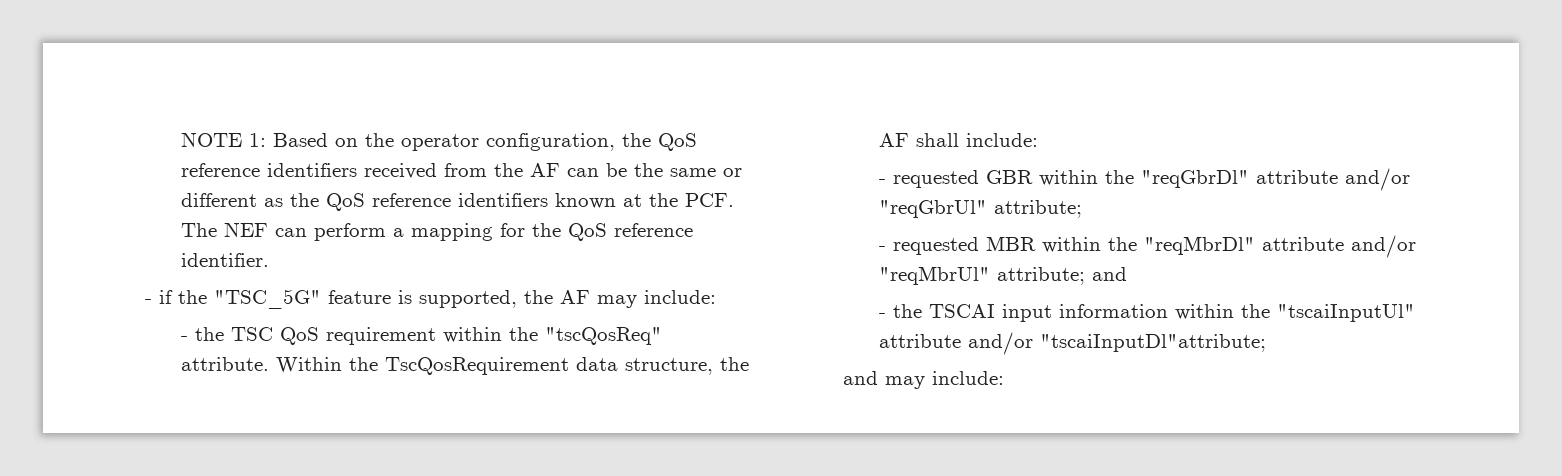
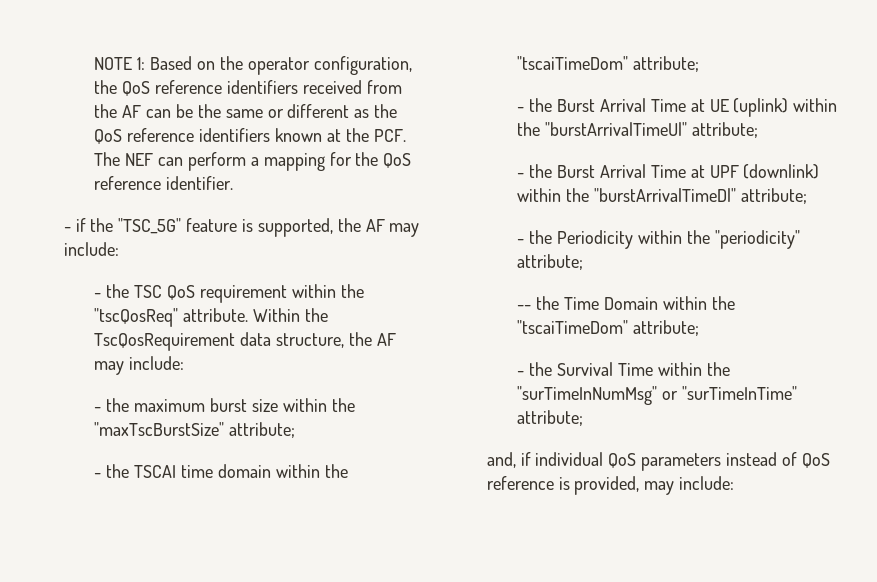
[915,133,1038,147] [878,168,1410,191] [878,200,1082,218] [878,235,1416,258] [878,266,1127,285] [878,304,1415,322] [878,332,1266,355] [842,371,878,385] shall include: // - requested GBR within the "reqGbrDl" attribute and/or "reqGbrUl" attribute; // - requested MBR within the "reqMbrDl" attribute and/or "reqMbrUl" attribute; and // - the TSCAI input information within the "tscaiInputUl" attribute and/or "tscaiInputDl"attribute; // and -> [94,356,185,375] [94,398,355,412] [94,422,296,438] [94,464,348,478] [517,56,700,72] [517,98,838,117] [517,122,759,138] [517,164,820,179] [517,188,807,204] [517,230,800,249] [517,254,584,270] [517,296,735,310] [517,320,700,336] [517,362,730,376] [517,386,798,405] [517,410,584,426] [486,452,830,471] [486,476,640,495] may include: // - the maximum burst size within the "maxTscBurstSize" attribute; // - the TSCAI time domain within the "tscaiTimeDom" attribute; // - the Burst Arrival Time at UE (uplink) within the "burstArrivalTimeUl" attribute; // - the Burst Arrival Time at UPF (downlink) within the "burstArrivalTimeDl" attribute; // - the Periodicity within the "periodicity" attribute; // -- the Time Domain within the "tscaiTimeDom" attribute; // - the Survival Time within the "surTimeInNumMsg" or "surTimeInTime" attribute; // and, if individual QoS parameters instead of QoS reference is provided,

